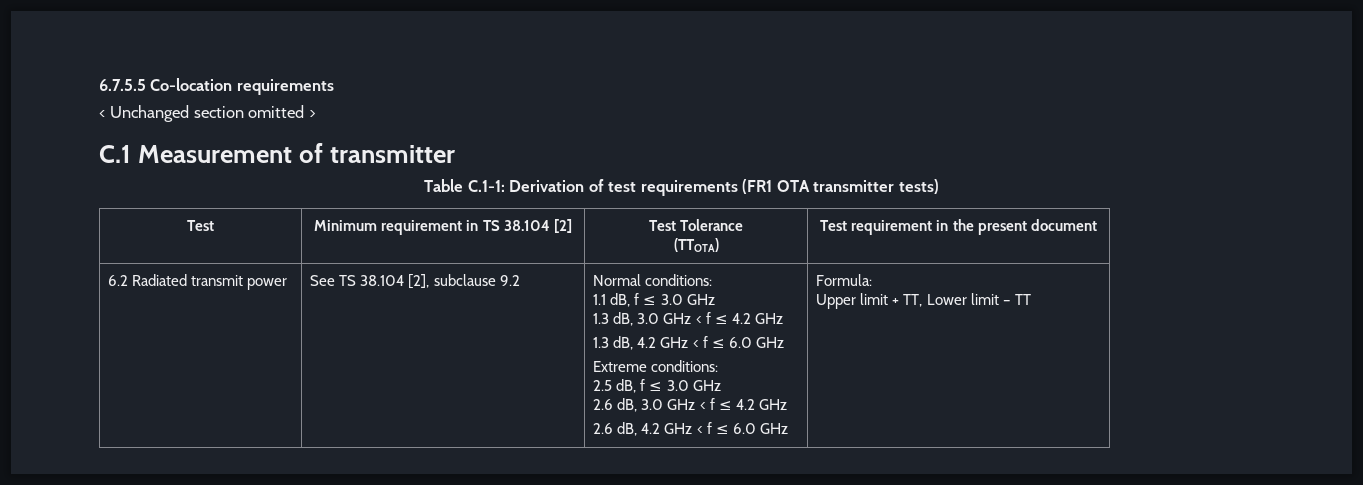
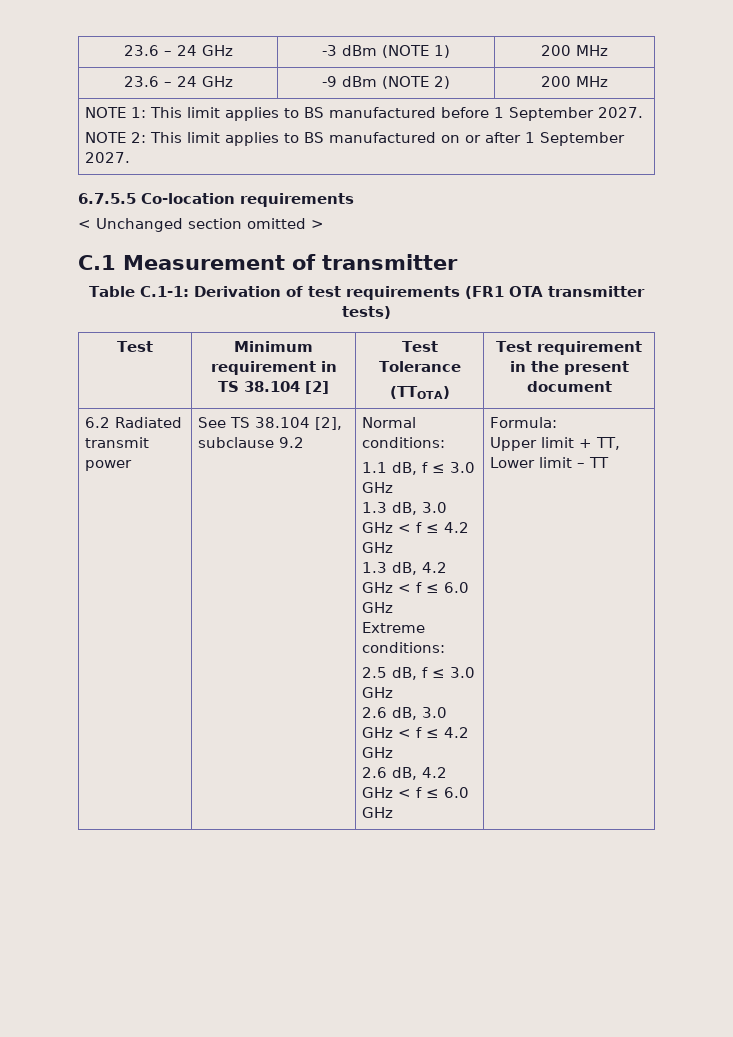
(99, 85) none -> [123,45,233,56] [322,45,450,58] [541,45,608,56] [123,76,233,87] [322,76,450,89] [541,76,608,87] [84,107,643,121] [84,132,625,146] [84,152,130,163] 23.6 – 24 GHz | -3 dBm (NOTE 1) | 200 MHz // 23.6 – 24 GHz | -9 dBm (NOTE 2) | 200 MHz // NOTE 1: This limit applies to BS manufactured before 1 September 2027. // NOTE 2: This limit applies to BS manufactured on or after 1 September 2027. //

